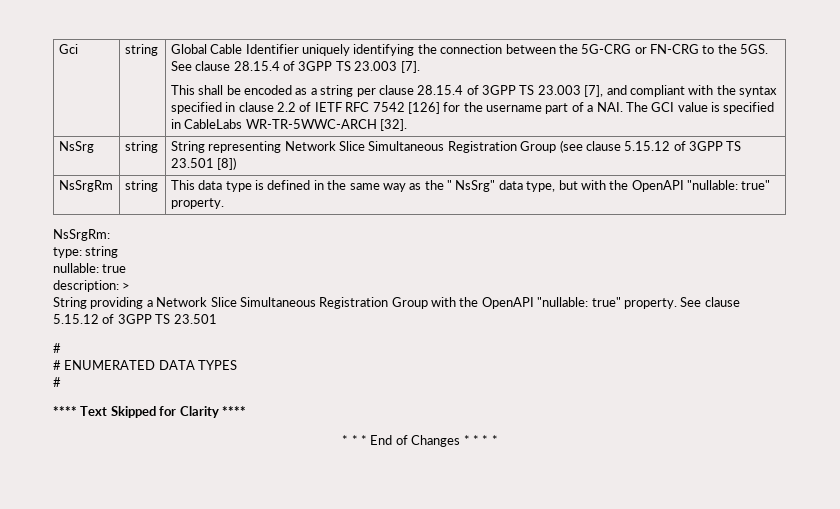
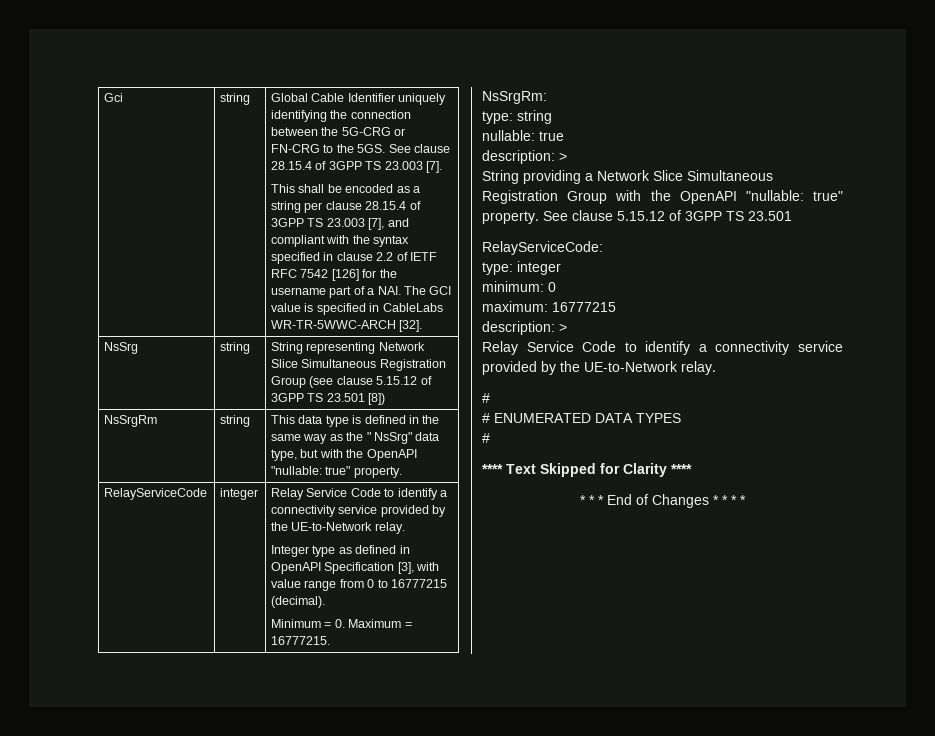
(224, 203) none -> [104,488,208,500] [220,488,259,500] [271,488,447,500] [271,505,447,517] [271,522,405,534] [271,545,410,557] [271,562,440,574] [271,579,447,591] [271,596,326,608] [271,619,412,628] [271,636,331,645] // RelayServiceCode | integer | Relay Service Code to identify a connectivity service provided by the UE-to-Network relay. // Integer type as defined in OpenAPI Specification [3], with value range from 0 to 16777215 (decimal). // Minimum = 0. Maximum = 16777215.
(217, 319) none -> [482,241,603,255] [482,261,561,275] [482,281,556,292] [482,301,616,312] [482,321,567,335] [482,341,843,355] [482,361,716,375] // RelayServiceCode: // type: integer // minimum: 0 // maximum: 16777215 // description: > // Relay Service Code to identify a connectivity service provided by the UE-to-Network relay.

